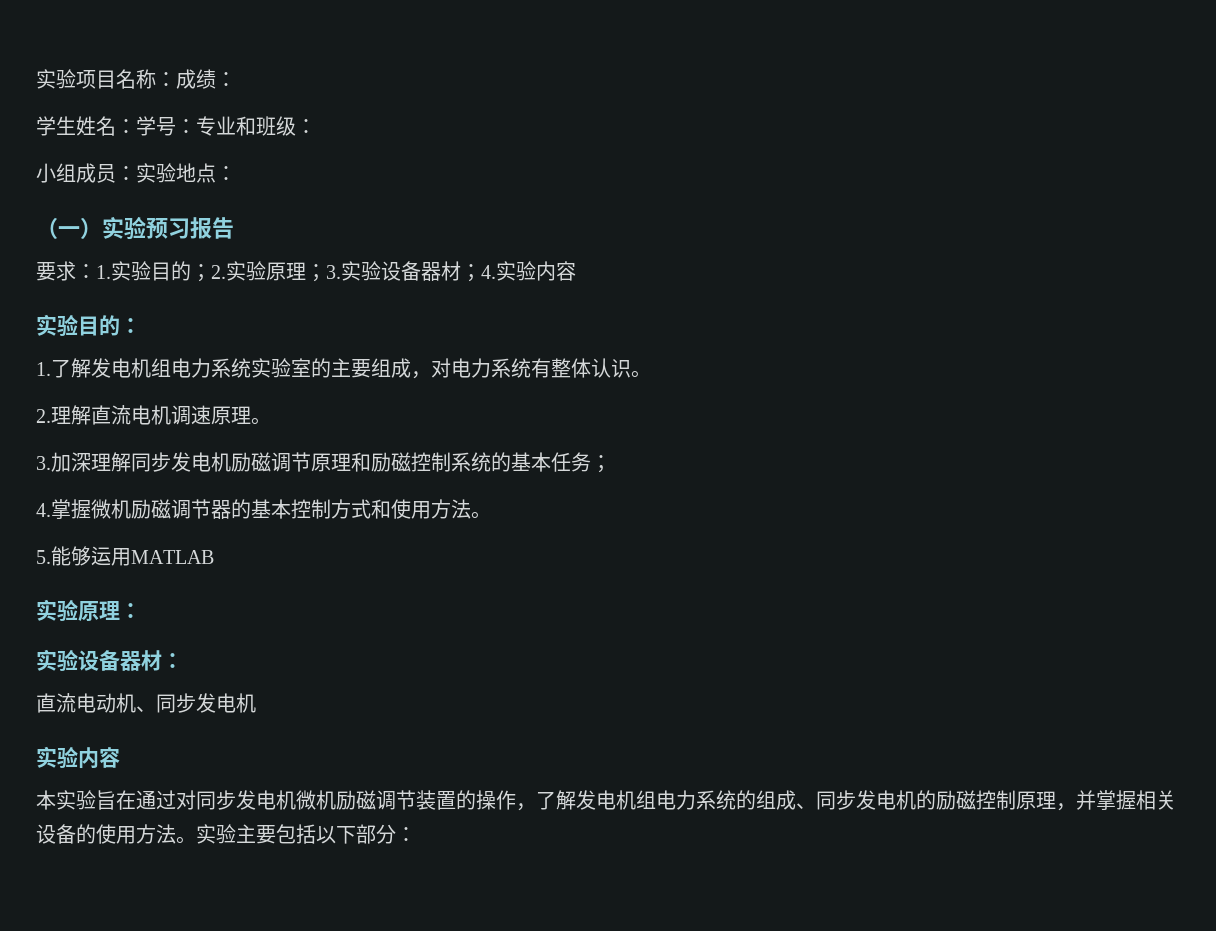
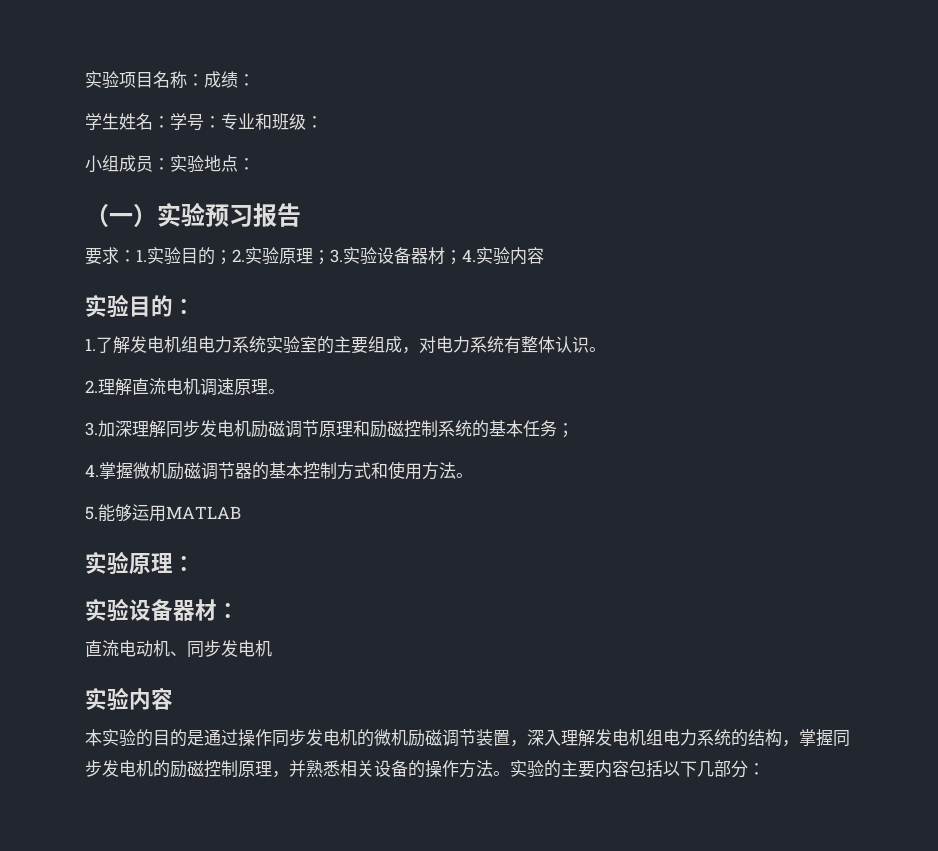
[96,790,296,810] 旨在通过对同步发电机 -> [136,729,374,747] 的目的是通过操作同步发电机的
[456,790,556,811] 的操作，了 -> [510,729,578,747] ，深入理
[756,790,816,810] 组成、 -> [748,729,833,747] 结构，掌握
[1096,790,1136,810] 掌握 -> [306,760,340,778] 熟悉
[96,824,136,844] 使用 -> [425,760,459,778] 操作
[236,824,276,844] 主要 -> [544,760,629,778] 的主要内容
(356, 835) none -> [697,761,714,777] 几

